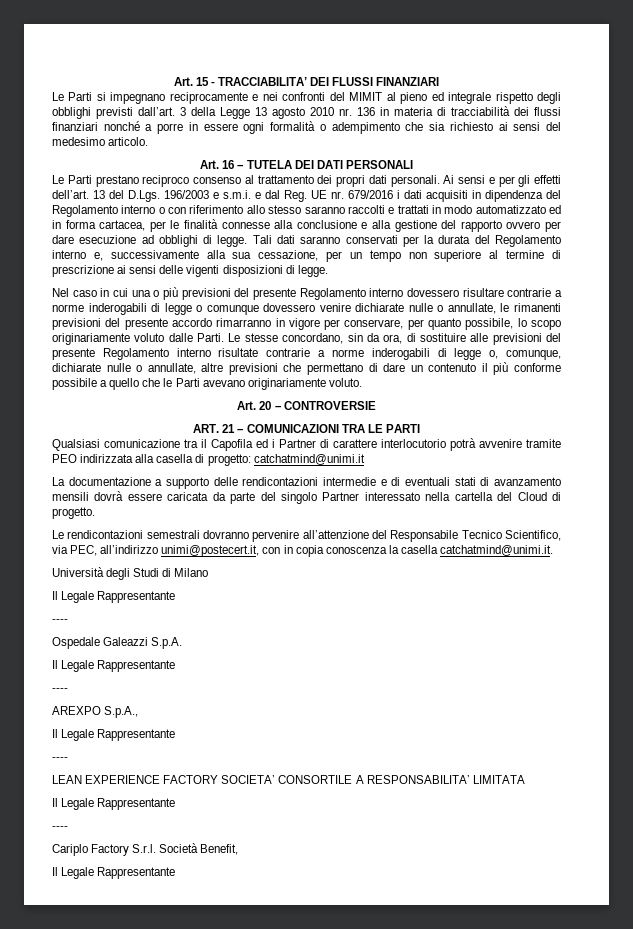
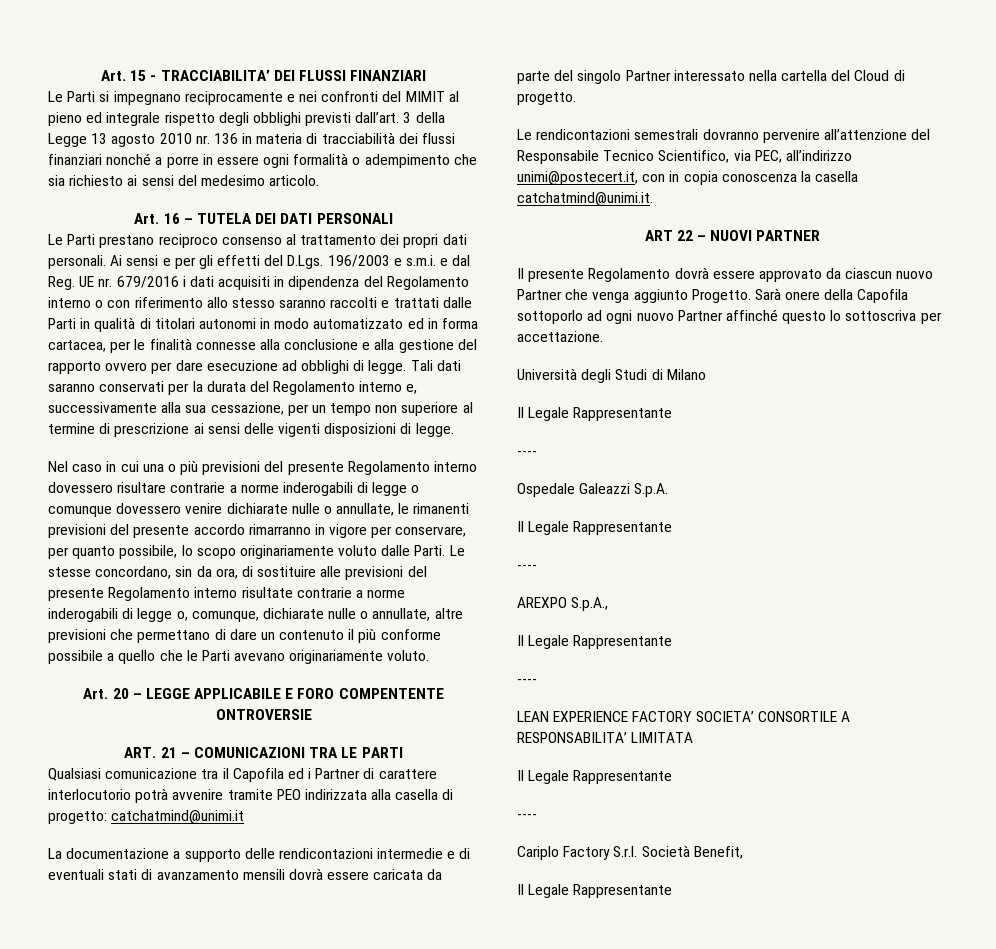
[52,190,105,199] dell’art. 13 -> (261, 260) none
(429, 209) none -> [442,297,472,308] [48,317,256,332] dalle Parti in qualità di titolari autonomi
[283,401,376,410] CONTROVERSIE -> [145,688,444,699] [215,709,312,720] LEGGE APPLICABILE E FORO COMPENTENTE ONTROVERSIE
(554, 550) none -> [644,230,821,241] [517,267,934,282] [517,288,909,303] [517,309,942,324] [517,331,603,342] // ART 22 – NUOVI PARTNER // Il presente Regolamento dovrà essere approvato da ciascun nuovo Partner che venga aggiunto Progetto. Sarà onere della Capofila sottoporlo ad ogni nuovo Partner affinché questo lo sottoscriva per accettazione.

